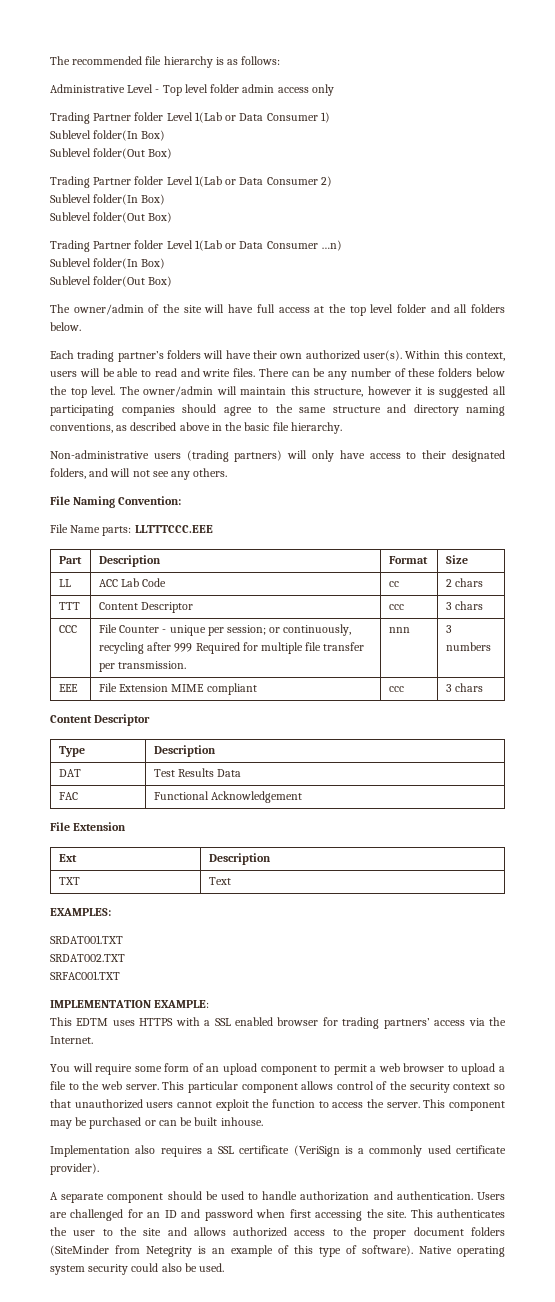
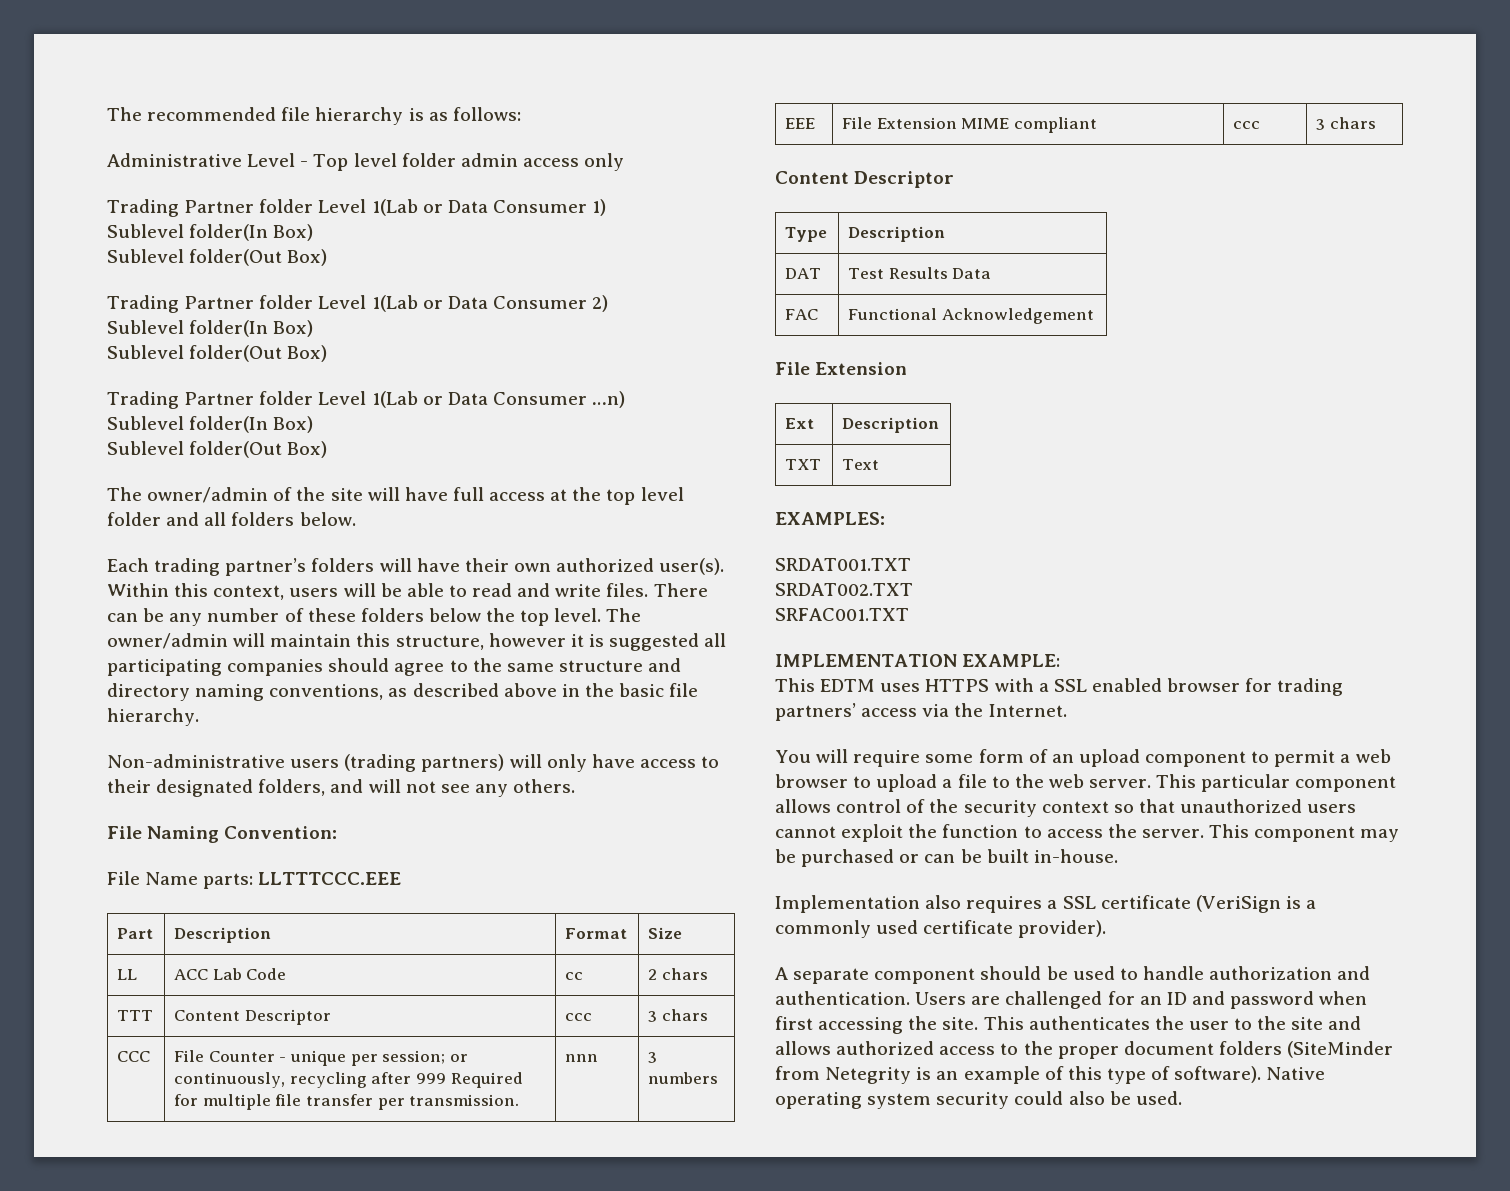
[220,1117,263,1126] inhouse. -> [1033,849,1118,863] in-house.

